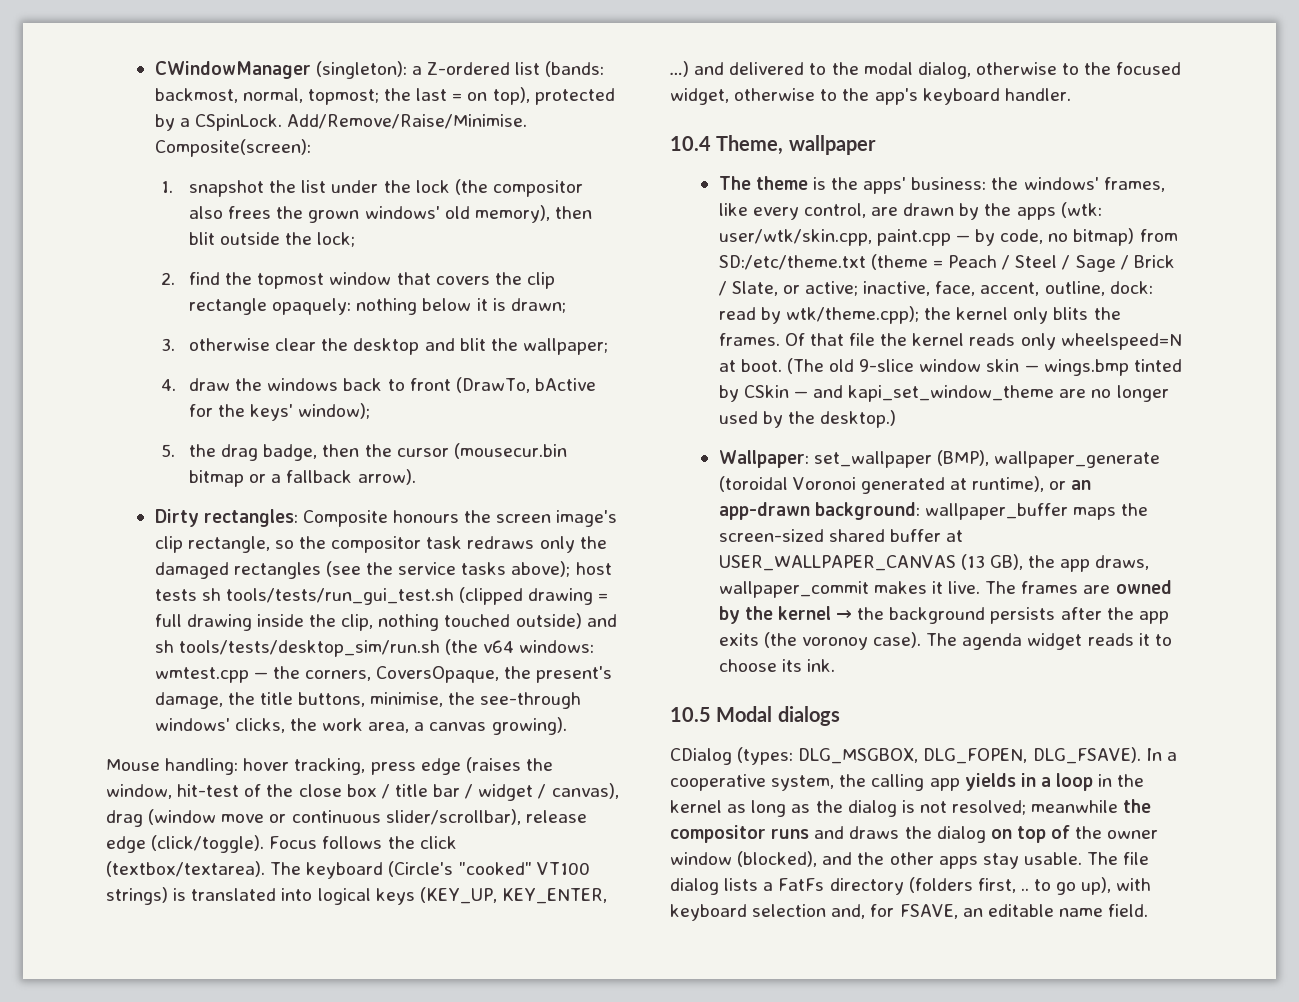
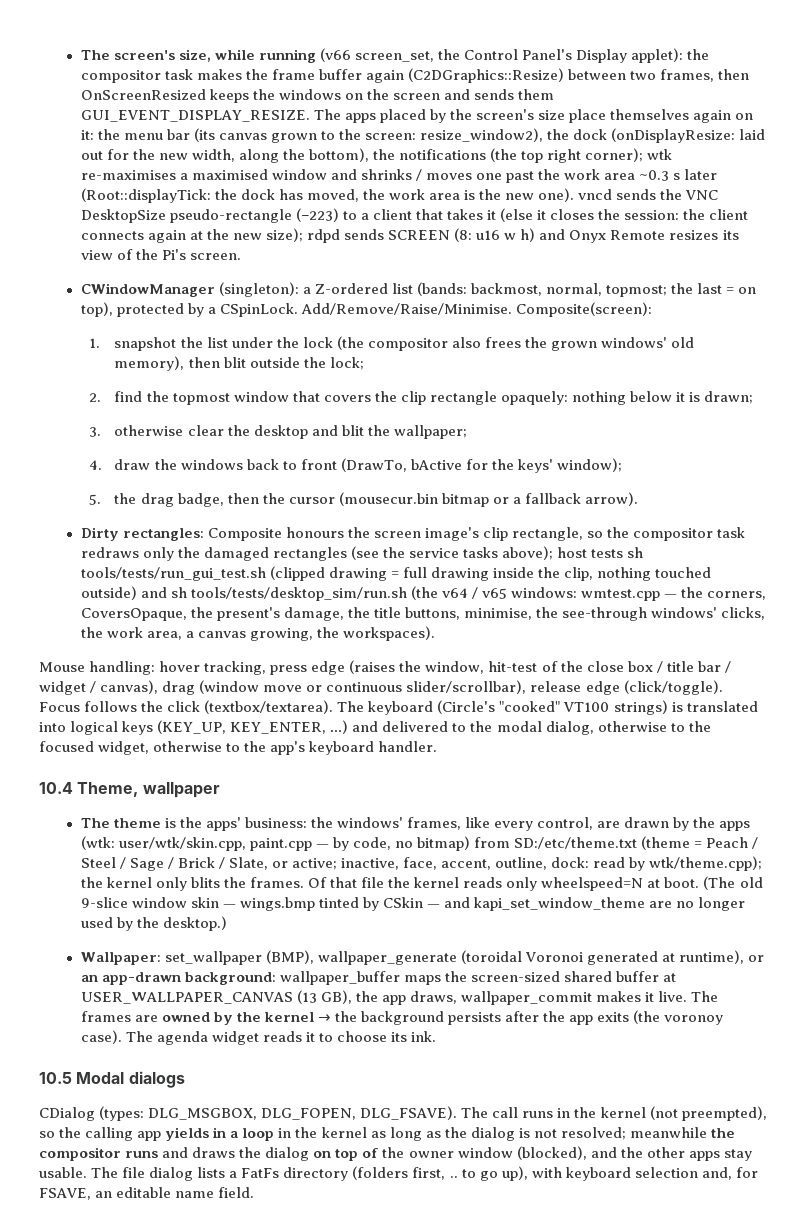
(154, 70) none -> [80,48,710,63] [80,68,750,83] [80,89,555,103] [80,109,754,123] [80,128,766,143] [80,148,673,163] [80,169,718,183] [80,188,719,203] [80,208,749,223] [80,228,739,243] [80,249,241,260] The screen's size, while running (v66 screen_set, the Control Panel's Display applet): the compositor task makes the frame buffer again (C2DGraphics::Resize) between two frames, then OnScreenResized keeps the windows on the screen and sends them GUI_EVENT_DISPLAY_RESIZE. The apps placed by the screen's size place themselves again on it: the menu bar (its canvas grown to the screen: resize_window2), the dock (onDisplayResize: laid out for the new width, along the bottom), the notifications (the top right corner); wtk re-maximises a maximised window and shrinks / moves one past the work area ~0.3 s later (Root::displayTick: the dock has moved, the work area is the new one). vncd sends the VNC DesktopSize pseudo-rectangle (−223) to a client that takes it (else it closes the session: the client connects again at the new size); rdpd sends SCREEN (8: u16 w h) and Onyx Remote resizes its view of the Pi's screen. //
(514, 646) none -> [471,587,508,599] / v65
[491,717,567,735] growing). -> [249,626,436,641] growing, the workspaces).
[1145,748,1177,761] [670,774,835,791] In a cooperative system, -> [461,1106,767,1121] [39,1131,55,1138] The call runs in the kernel (not preempted), so

